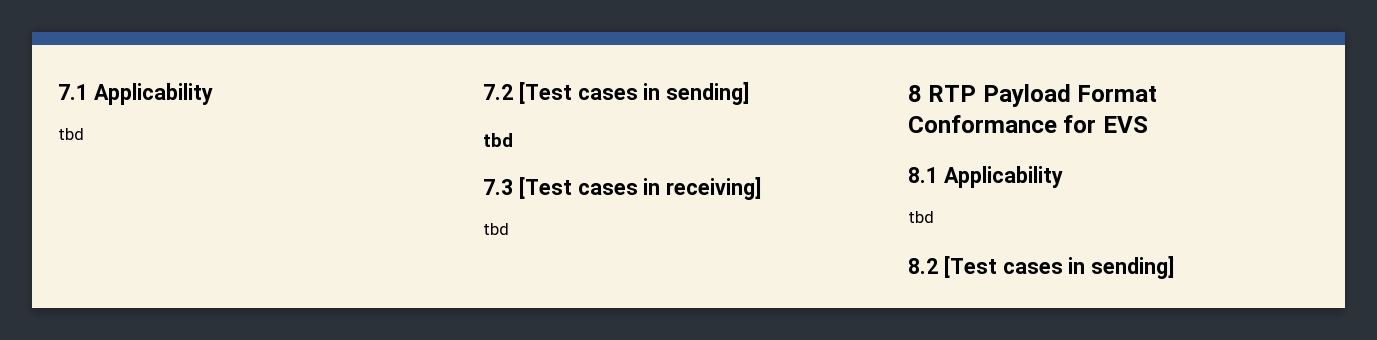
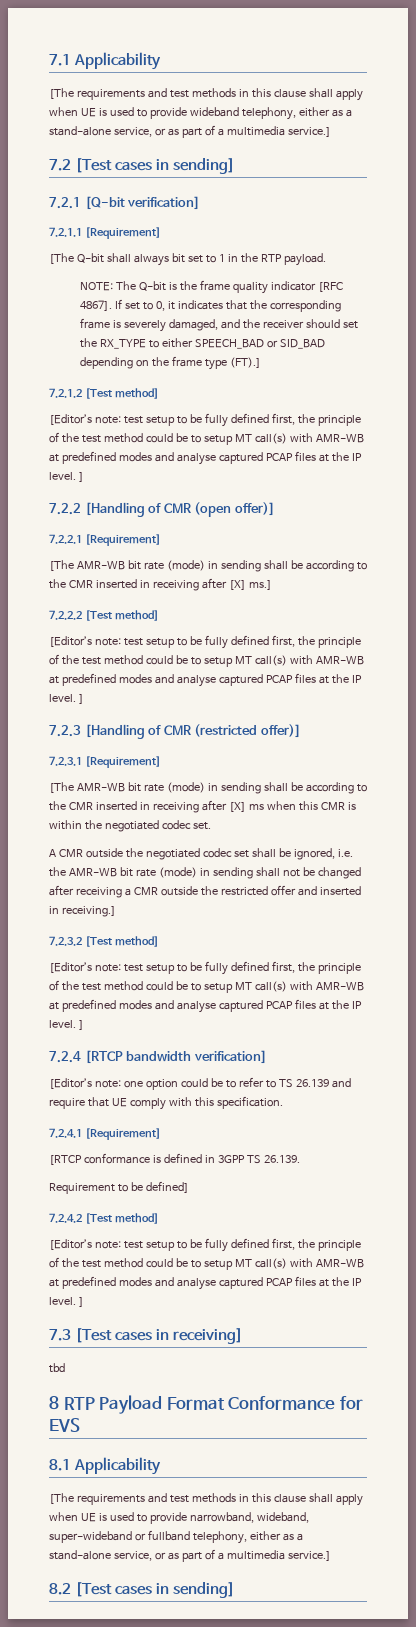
[58,128,84,140] tbd -> [49,88,363,101] [49,107,352,120] [49,125,331,138] [The requirements and test methods in this clause shall apply when UE is used to provide wideband telephony, either as a stand-alone service, or as part of a multimedia service.]
[483,133,513,147] tbd -> [49,196,201,210] [49,227,161,239] [49,253,326,266] [80,280,343,294] [80,299,341,312] [80,318,358,332] [80,338,325,349] [80,356,261,370] [49,388,159,399] [49,413,361,427] [49,432,364,445] [49,451,362,465] [49,472,84,482] [49,502,275,517] [49,534,161,546] [49,560,367,572] [49,578,272,591] [49,610,159,621] [49,635,361,649] [49,654,364,667] [49,673,362,687] [49,694,84,704] [49,724,301,739] [49,756,161,768] [49,782,367,794] [49,800,356,813] [49,820,211,832] [49,848,353,860] [49,867,361,879] [49,885,361,898] [49,906,116,917] [49,936,159,947] [49,961,361,975] [49,980,364,993] [49,999,362,1013] [49,1020,84,1030] [49,1050,267,1064] [49,1077,351,1090] [49,1096,283,1110] [49,1128,161,1140] [49,1153,300,1165] [49,1181,189,1194] [49,1213,159,1224] [49,1238,361,1252] [49,1257,364,1270] [49,1276,362,1290] [49,1297,84,1307] 7.2.1 [Q-bit verification] // 7.2.1.1 [Requirement] // [The Q-bit shall always bit set to 1 in the RTP payload. // NOTE: The Q-bit is the frame quality indicator [RFC 4867]. If set to 0, it indicates that the corresponding frame is severely damaged, and the receiver should set the RX_TYPE to either SPEECH_BAD or SID_BAD depending on the frame type (FT).] // 7.2.1.2 [Test method] // [Editor’s note: test setup to be fully defined first, the principle of the test method could be to setup MT call(s) with AMR-WB at predefined modes and analyse captured PCAP files at the IP level. ] // 7.2.2 [Handling of CMR (open offer)] // 7.2.2.1 [Requirement] // [The AMR-WB bit rate (mode) in sending shall be according to the CMR inserted in receiving after [X] ms.] // 7.2.2.2 [Test method] // [Editor’s note: test setup to be fully defined first, the principle of the test method could be to setup MT call(s) with AMR-WB at predefined modes and analyse captured PCAP files at the IP level. ] // 7.2.3 [Handling of CMR (restricted offer)] // 7.2.3.1 [Requirement] // [The AMR-WB bit rate (mode) in sending shall be according to the CMR inserted in receiving after [X] ms when this CMR is within the negotiated codec set. // A CMR outside the negotiated codec set shall be ignored, i.e. the AMR-WB bit rate (mode) in sending shall not be changed after receiving a CMR outside the restricted offer and inserted in receiving.] // 7.2.3.2 [Test method] // [Editor’s note: test setup to be fully defined first, the principle of the test method could be to setup MT call(s) with AMR-WB at predefined modes and analyse captured PCAP files at the IP level. ] // 7.2.4 [RTCP bandwidth verification] // [Editor’s note: one option could be to refer to TS 26.139 and require that UE comply with this specification. // 7.2.4.1 [Requirement] // [RTCP conformance is defined in 3GPP TS 26.139. // Requirement to be defined] // 7.2.4.2 [Test method] // [Editor’s note: test setup to be fully defined first, the principle of the test method could be to setup MT call(s) with AMR-WB at predefined modes and analyse captured PCAP files at the IP level. ]
[908,211,934,223] tbd -> [49,1493,363,1506] [49,1512,309,1524] [49,1530,303,1544] [49,1549,331,1562] [The requirements and test methods in this clause shall apply when UE is used to provide narrowband, wideband, super-wideband or fullband telephony, either as a stand-alone service, or as part of a multimedia service.]

